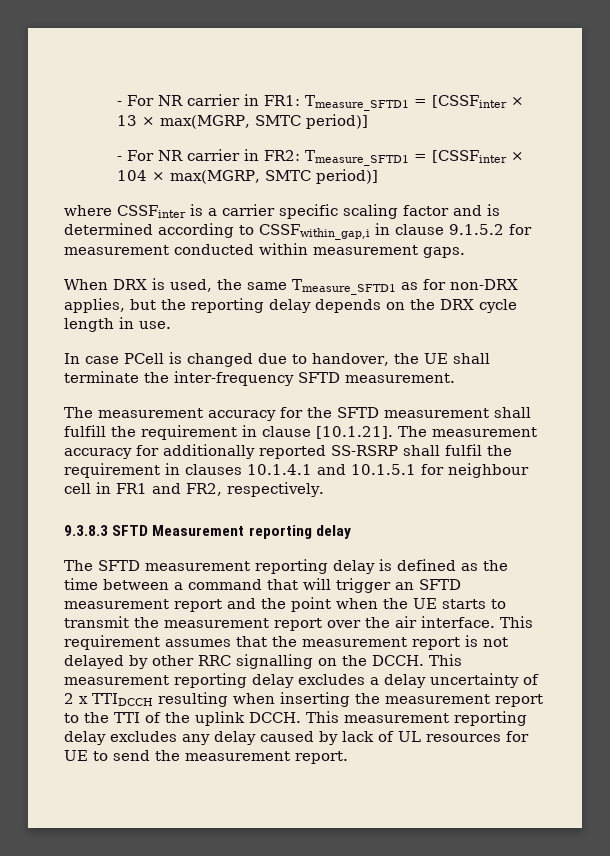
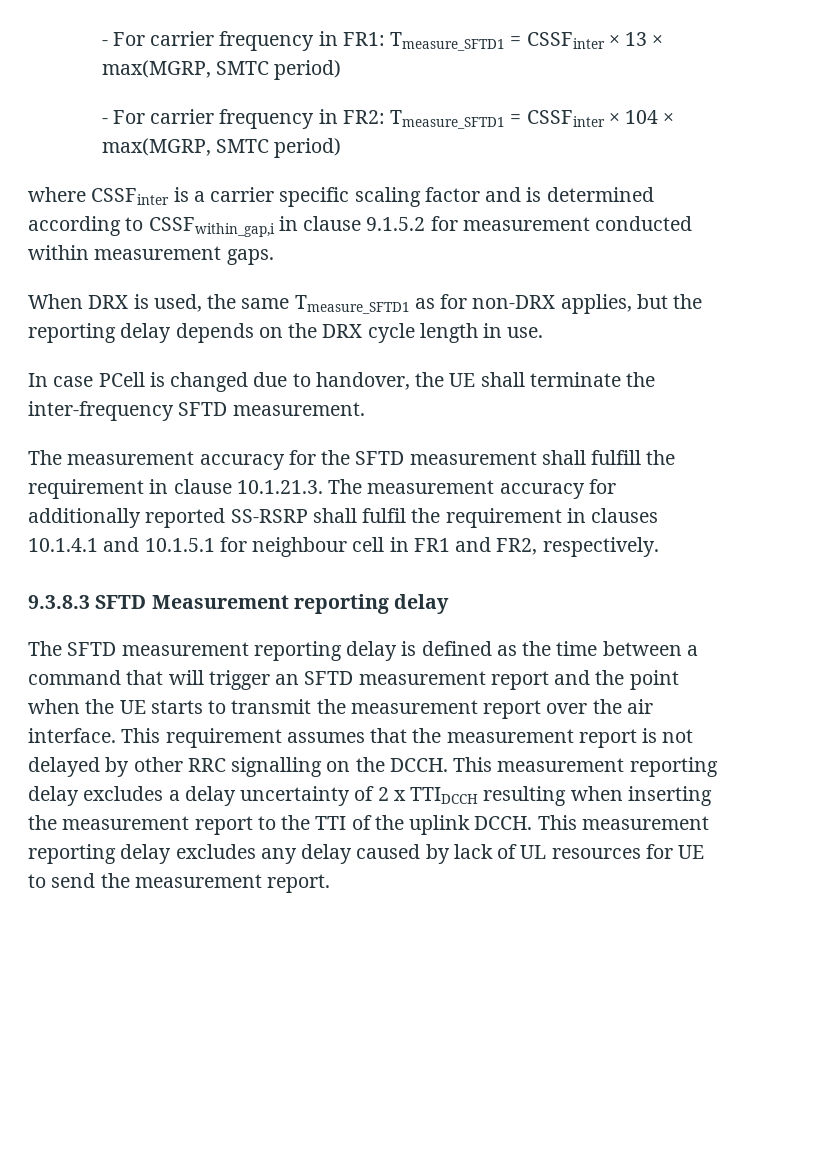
[117,94,241,106] - For NR carrier -> [101,31,315,51] - For carrier frequency
[432,95,508,108] [CSSFinter -> [526,32,605,49] CSSFinter
[306,114,369,129] [117,149,241,161] period)] // - For NR carrier -> [274,60,342,80] [101,109,315,129] period) // - For carrier frequency
[432,150,508,163] [CSSFinter -> [526,110,605,127] CSSFinter
[316,169,379,184] period)] -> [274,138,342,158] period)
[316,426,393,439] [10.1.21]. -> [236,480,323,494] 10.1.21.3.

